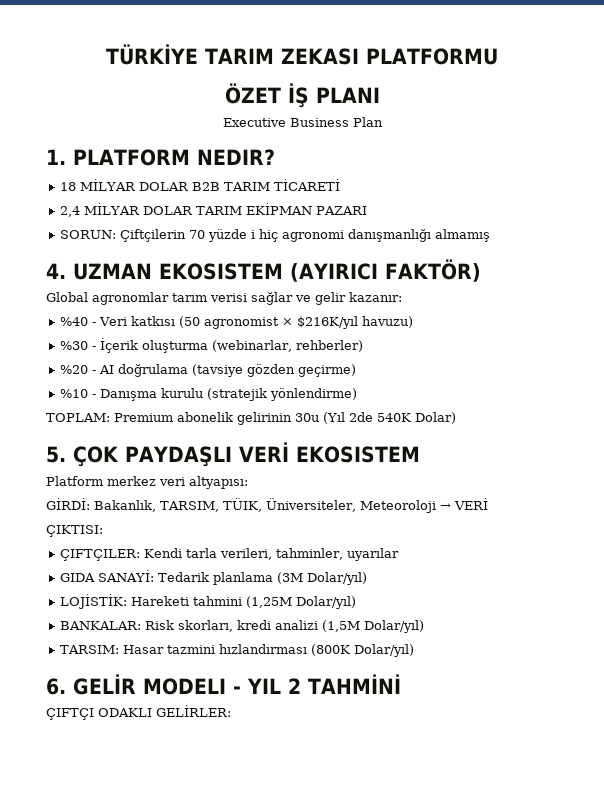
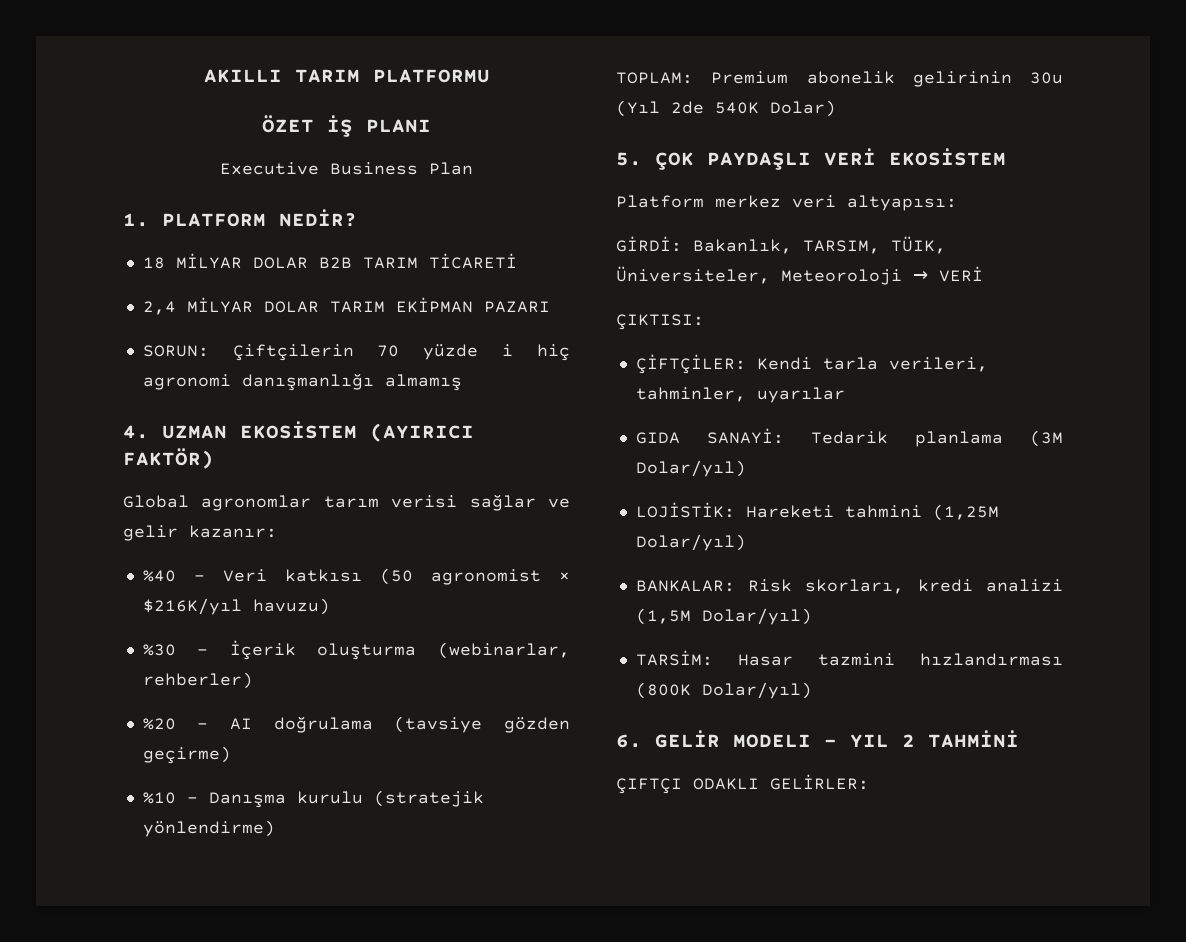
[106,44,359,65] TÜRKİYE TARIM ZEKASI -> [203,69,360,83] AKILLI TARIM
[196,149,275,165] NEDIR? -> [279,209,357,227] NEDİR?
[159,263,283,280] EKOSISTEM -> [240,421,357,439] EKOSİSTEM
[295,446,420,463] EKOSISTEM -> [889,148,1006,166] EKOSİSTEM
[60,549,141,561] ÇIFTÇILER: -> [635,354,746,374] ÇİFTÇİLER:
[60,645,120,654] TARSIM: -> [635,650,713,666] TARSİM:

